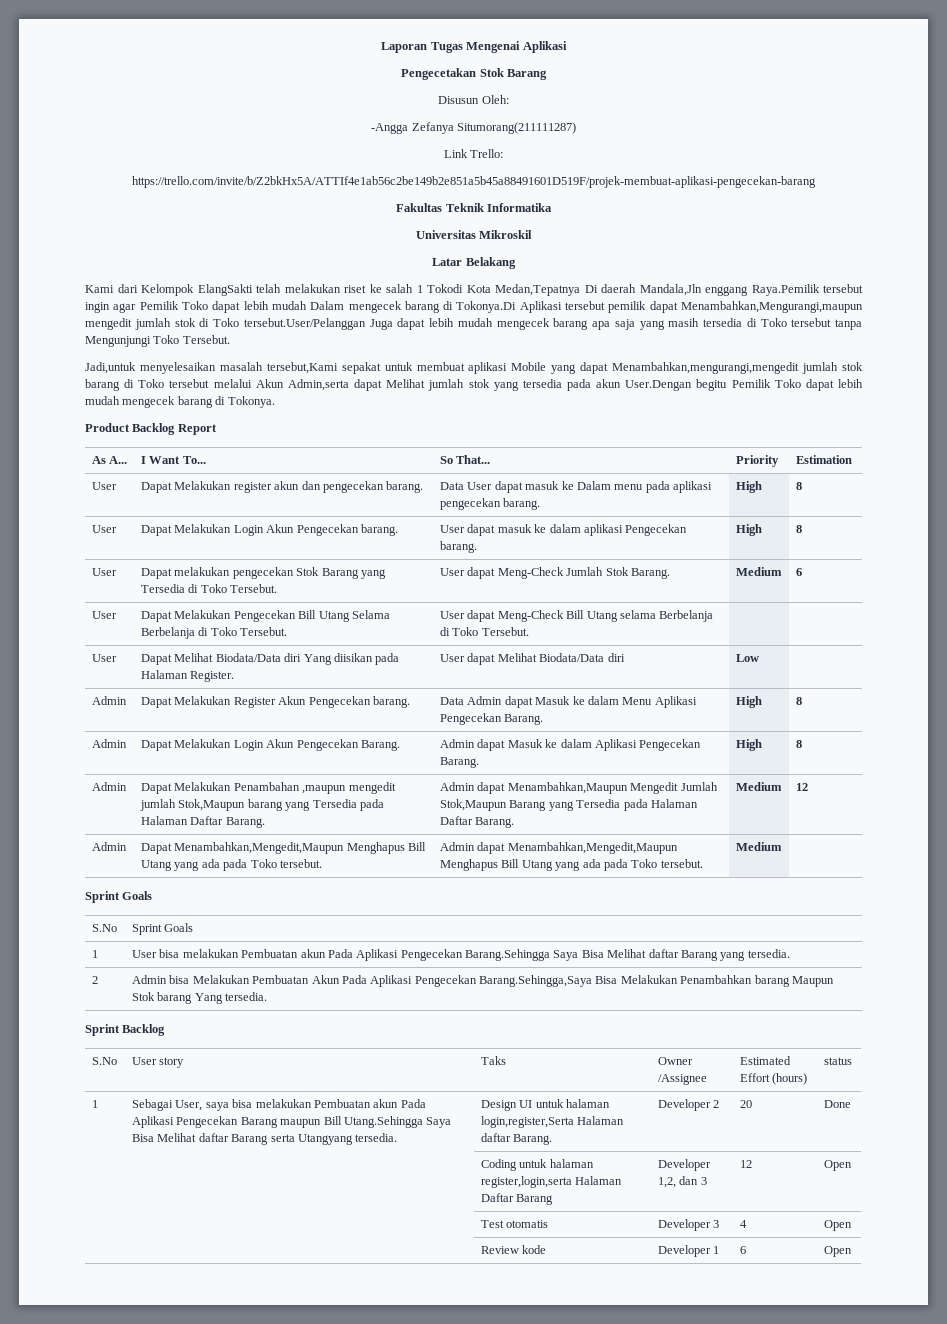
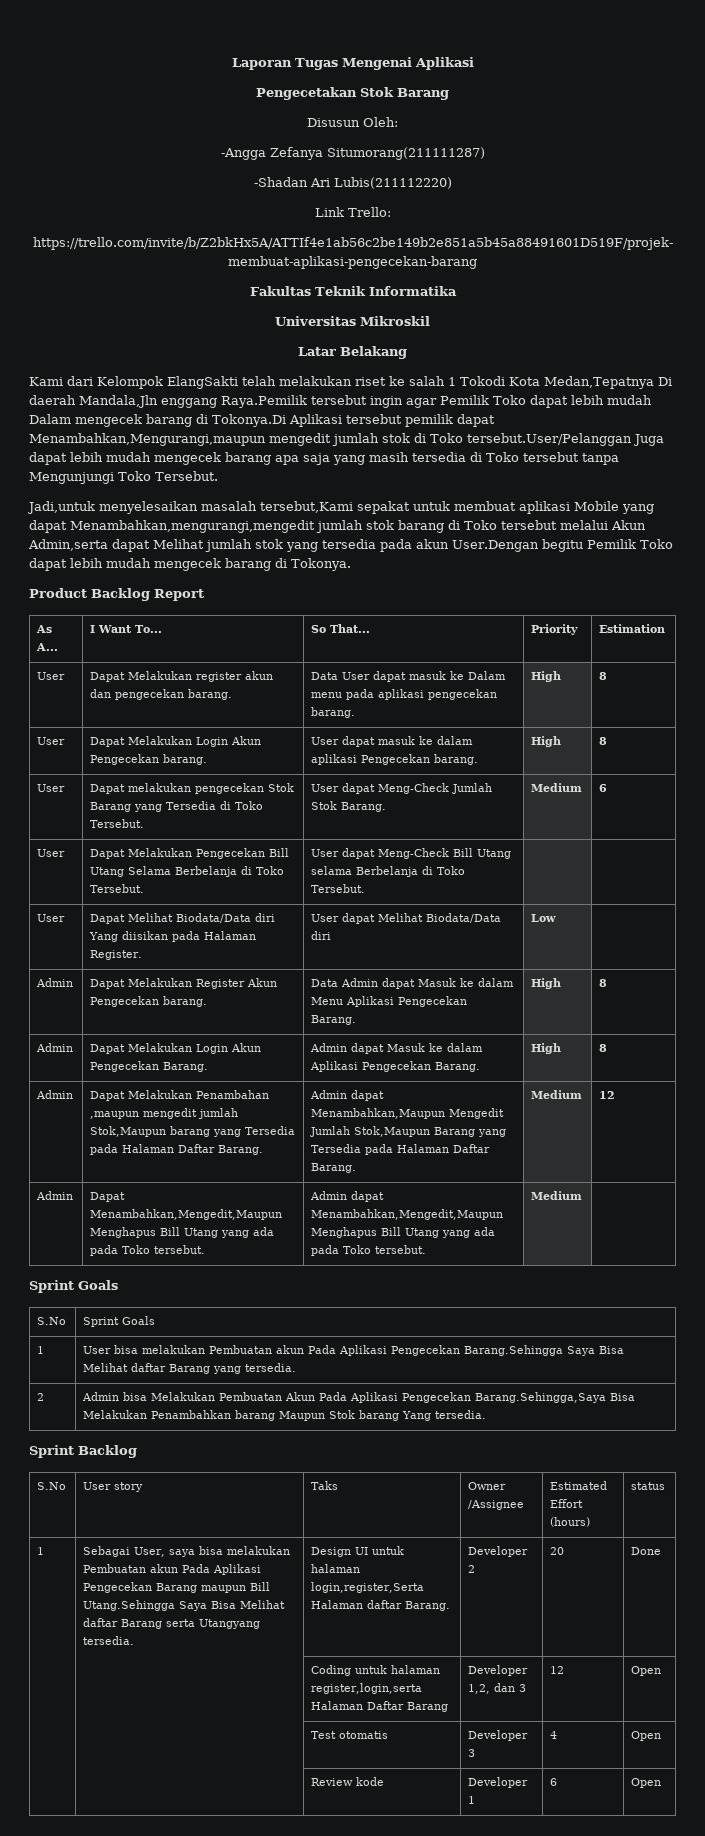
(576, 128) none -> [253,177,452,189] // -Shadan Ari Lubis(211112220)

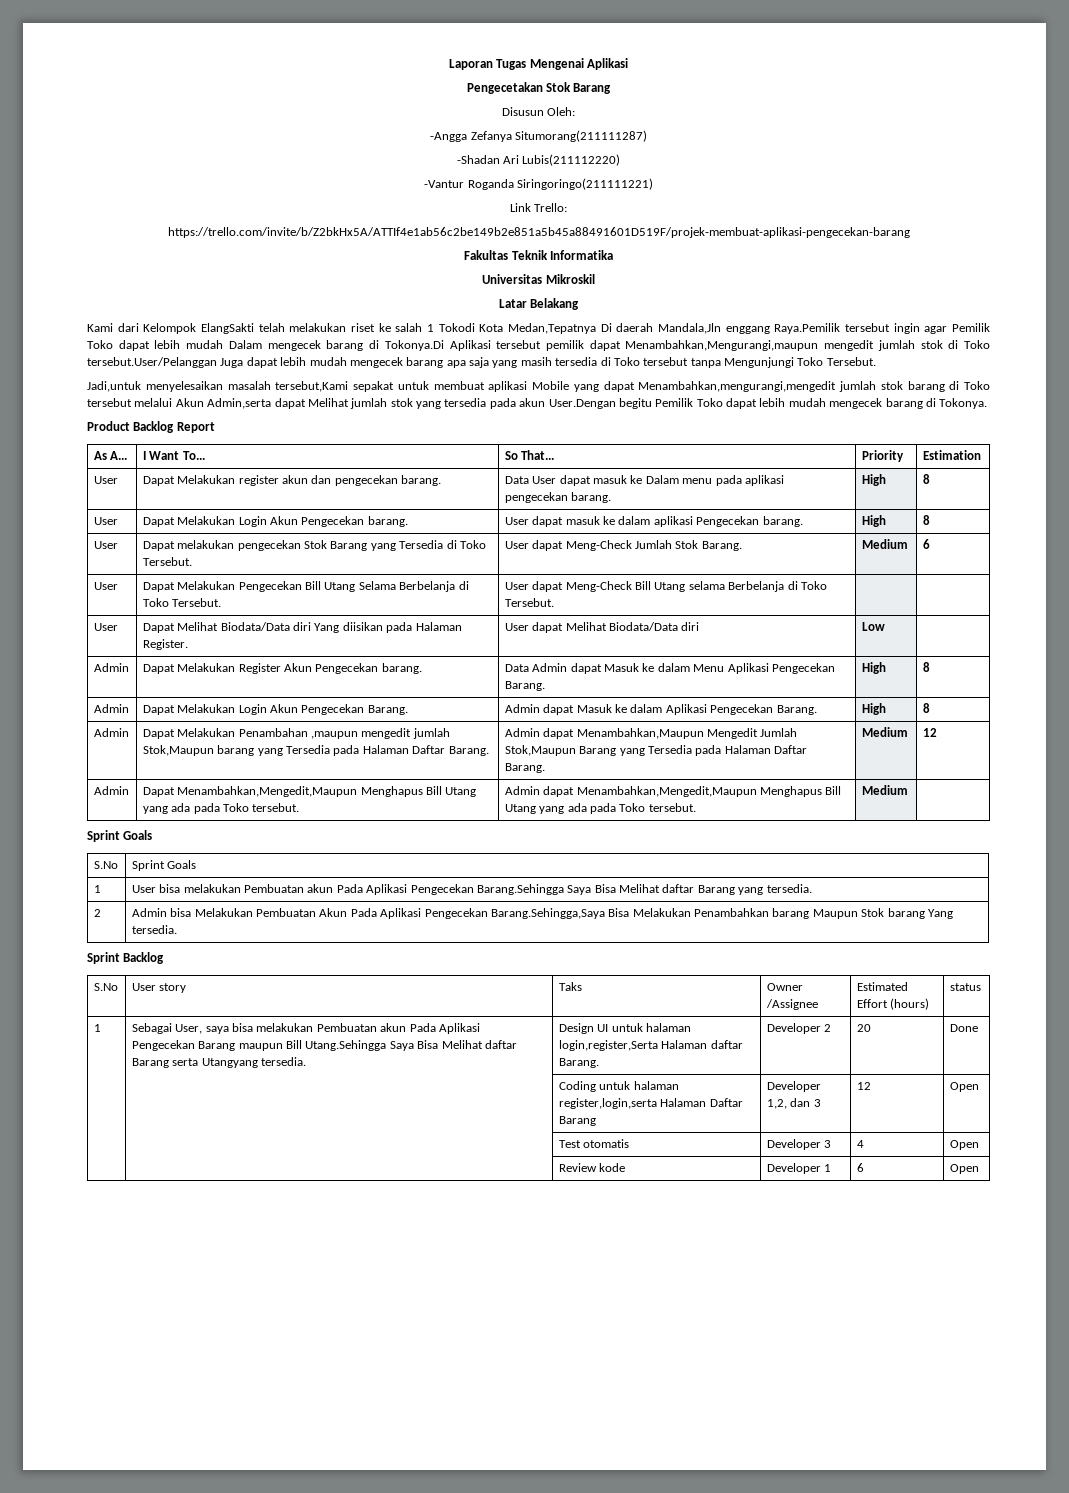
(452, 183) none -> [424,178,653,190] // -Vantur Roganda Siringoringo(211111221)

